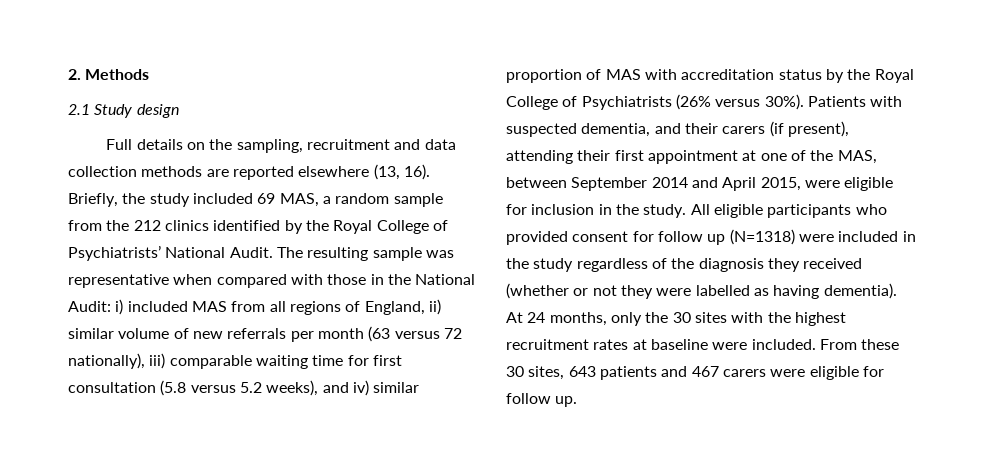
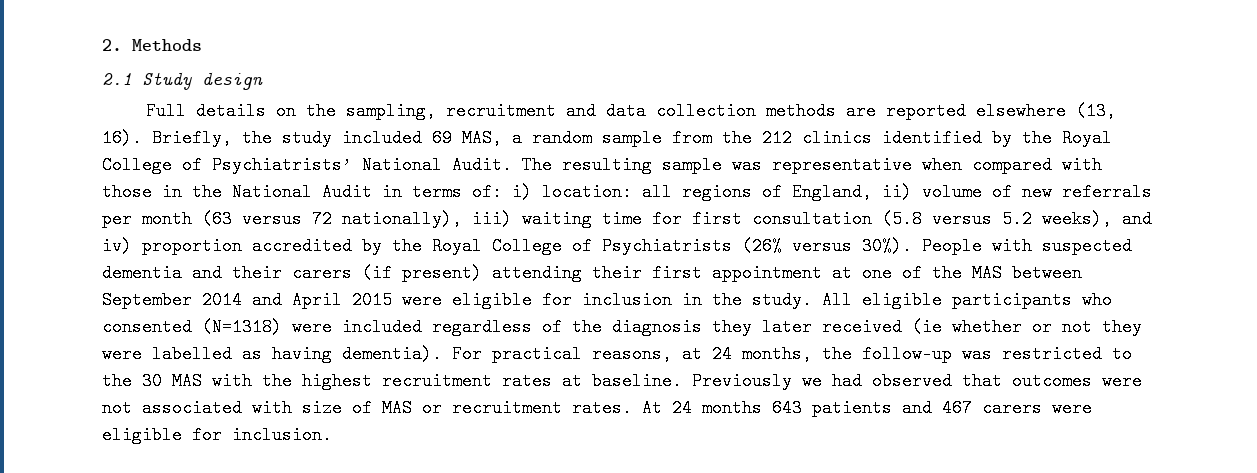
[68,299,266,315] Audit: i) included MAS from -> [322,183,632,201] Audit in terms of: i) location:
[68,328,114,339] similar -> (912, 192) none
[169,355,252,369] comparable -> (512, 219) none
[373,382,420,393] [506,69,822,83] similar proportion of MAS with accreditation status -> [142,237,352,255] proportion accredited
[807,96,866,107] Patients -> [922,237,982,255] People
[581,123,651,137] dementia, -> [102,264,182,282] dementia
[787,121,849,137] present), -> [402,264,482,282] present)
[837,150,877,164] MAS, -> [972,264,1002,282] MAS
[760,177,801,191] 2015, -> [352,291,392,309] 2015
[506,229,916,245] [506,258,574,272] provided consent for follow up (N=1318) were included in the study -> [102,318,422,336] consented (N=1318) were included
[803,258,863,269] [506,283,569,299] received (whether -> [762,318,1022,336] later received (ie whether
[506,312,642,326] At 24 months, only -> [452,345,1132,363] For practical reasons, at 24 months, the follow-up was restricted to
[694,312,727,323] sites -> [172,372,202,390] MAS
[650,339,900,350] [506,366,565,380] baseline were included. From these 30 sites, -> [592,372,1142,390] [102,399,762,417] baseline. Previously we had observed that outcomes were not associated with size of MAS or recruitment rates. At 24 months
[506,393,578,407] follow up. -> [232,426,332,444] inclusion.

